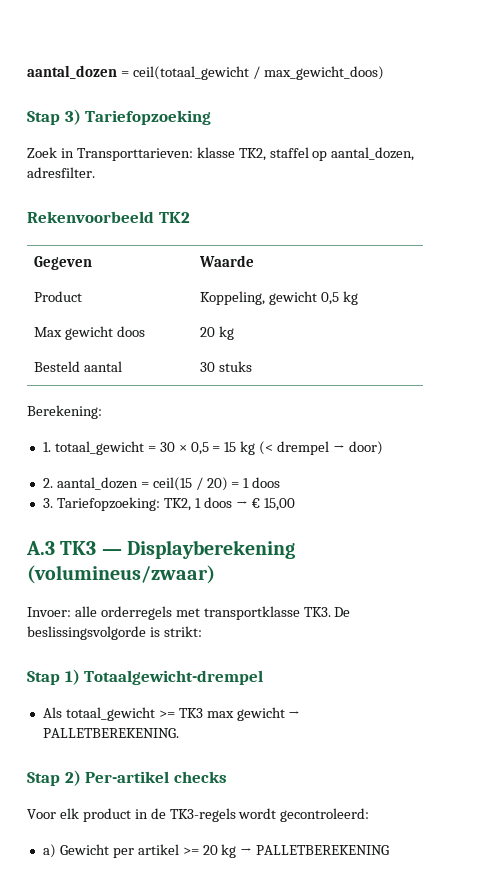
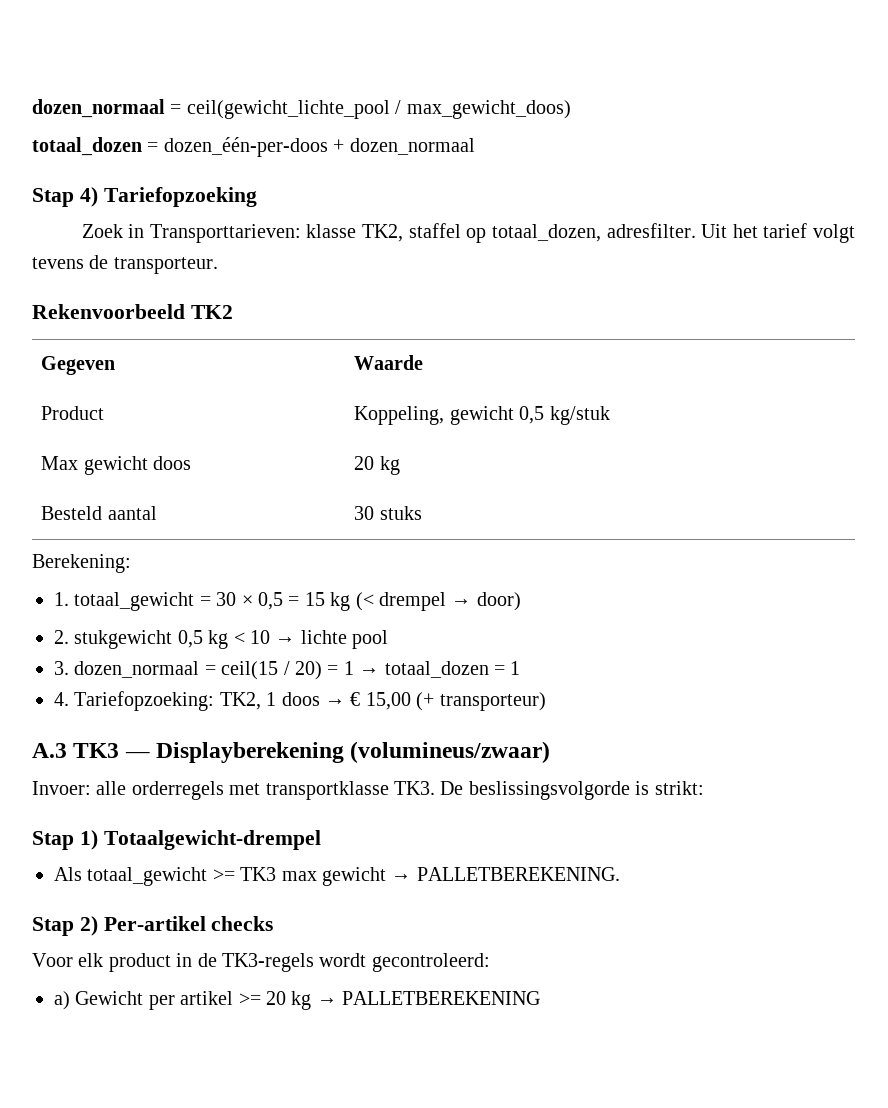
[27,65,249,80] aantal_dozen = ceil(totaal_gewicht -> [32,99,390,119] dozen_normaal = ceil(gewicht_lichte_pool
[27,109,81,125] // Stap 3) -> [32,137,475,157] [32,187,98,207] // totaal_dozen = dozen_één-per-doos + dozen_normaal // Stap 4)
[331,147,415,161] aantal_dozen, -> [491,224,601,242] totaal_dozen,
(95, 172) none -> [701,223,855,243] [32,255,218,274] Uit het tarief volgt tevens de transporteur.
[343,291,359,305] kg -> [549,406,610,425] kg/stuk
[56,477,138,490] aantal_dozen -> [74,630,389,649] [54,661,200,678] stukgewicht 0,5 kg < 10 → lichte pool // 3. dozen_normaal
[252,477,281,488] [42,498,53,508] doos // 3. -> [359,661,521,678] [54,692,69,706] → totaal_dozen = 1 // 4.
(296, 504) none -> [416,692,546,711] (+ transporteur)

